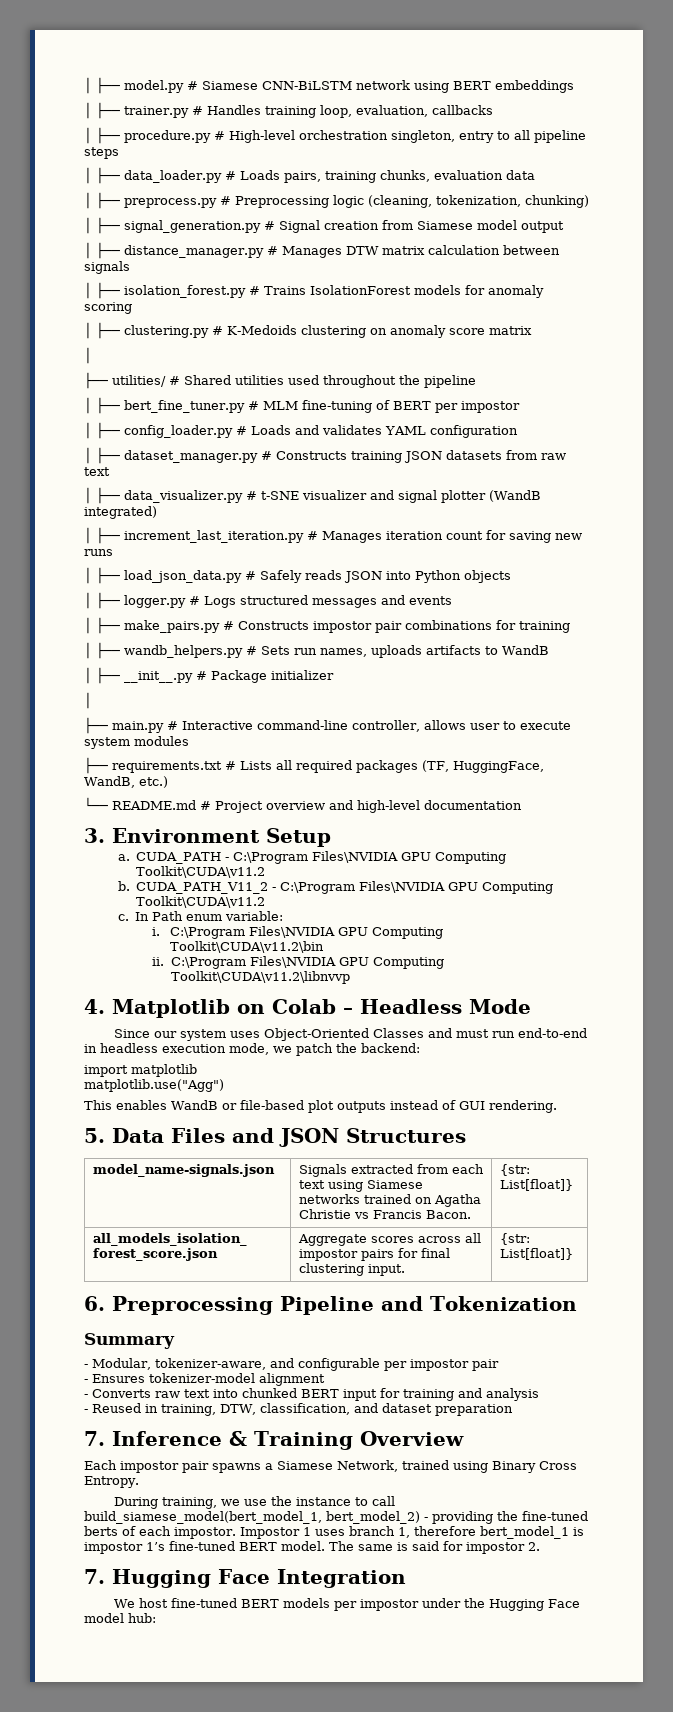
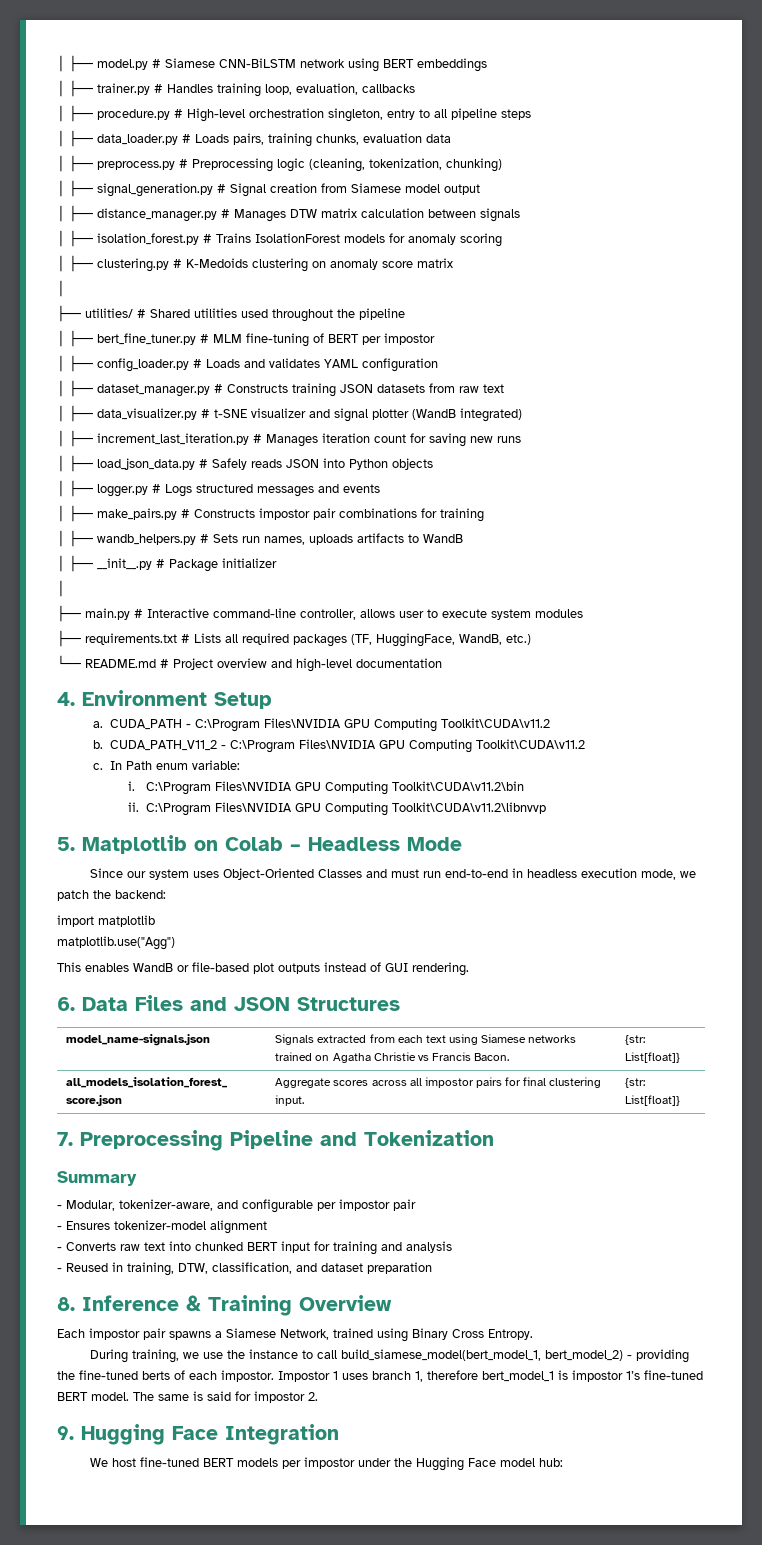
[84,828,105,843] 3. -> [57,692,75,706] 4.
[84,999,105,1014] 4. -> [57,837,75,851] 5.
[84,1128,105,1143] 5. -> [57,997,75,1011] 6.
[84,1296,105,1311] 6. -> [57,1132,73,1146] 7.
[84,1431,105,1446] 7. -> [57,1297,75,1311] 8.
[84,1569,105,1584] 7. -> [57,1426,74,1440] 9.

